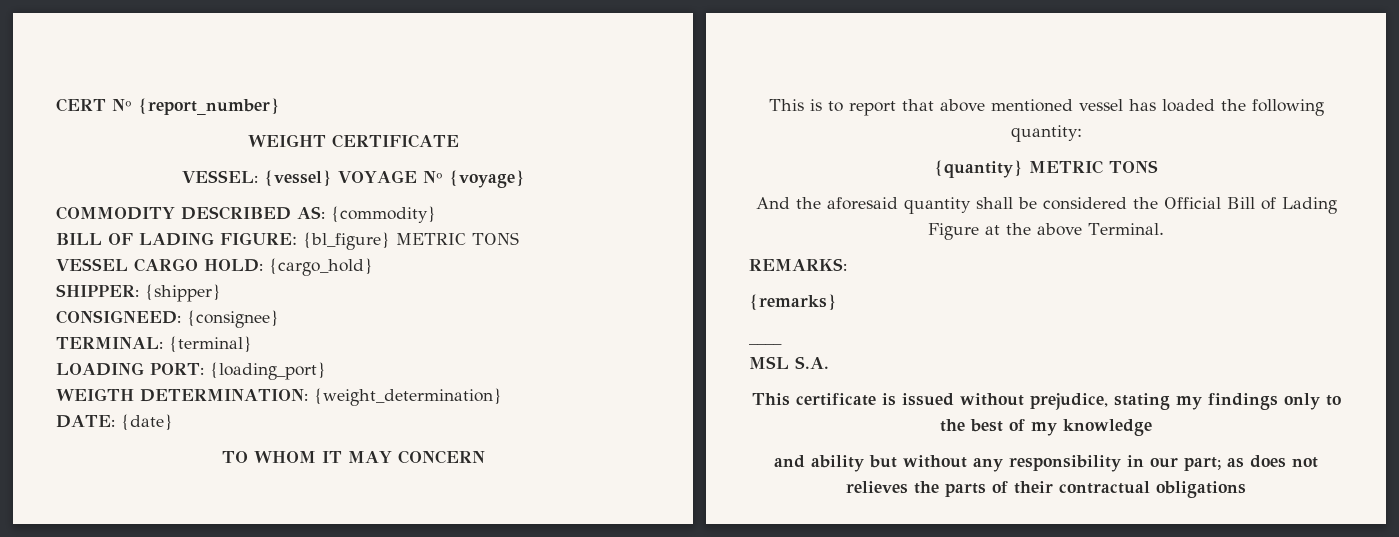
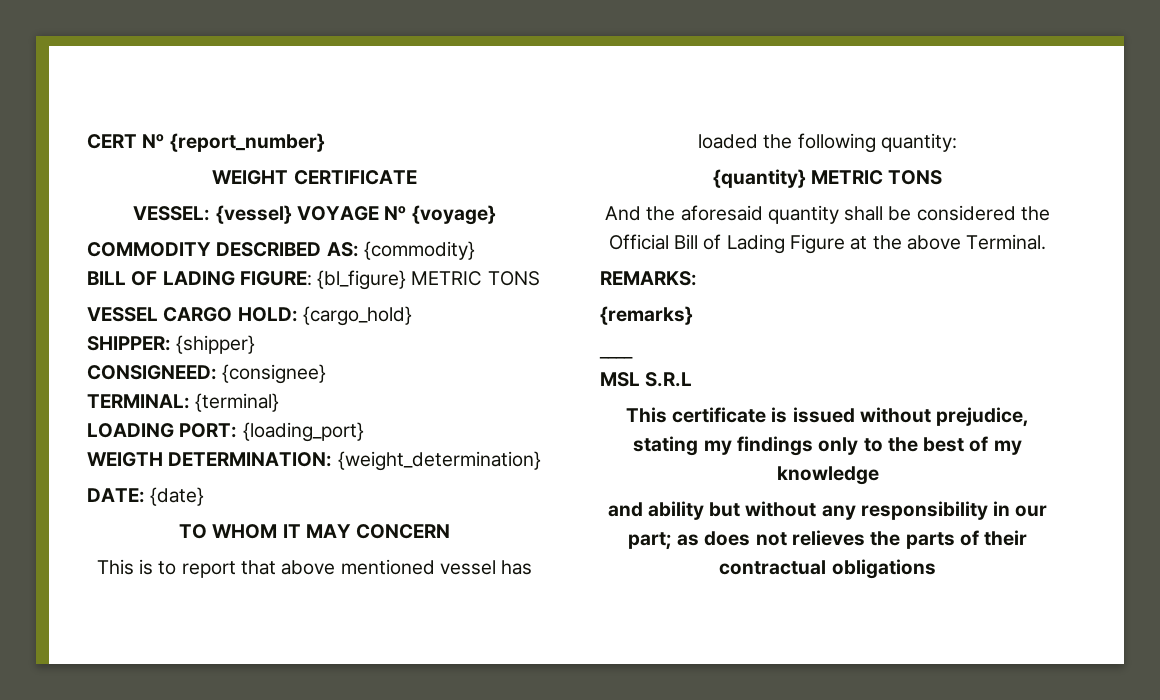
[795,356,829,369] S.A. -> [645,372,693,387] S.R.L

